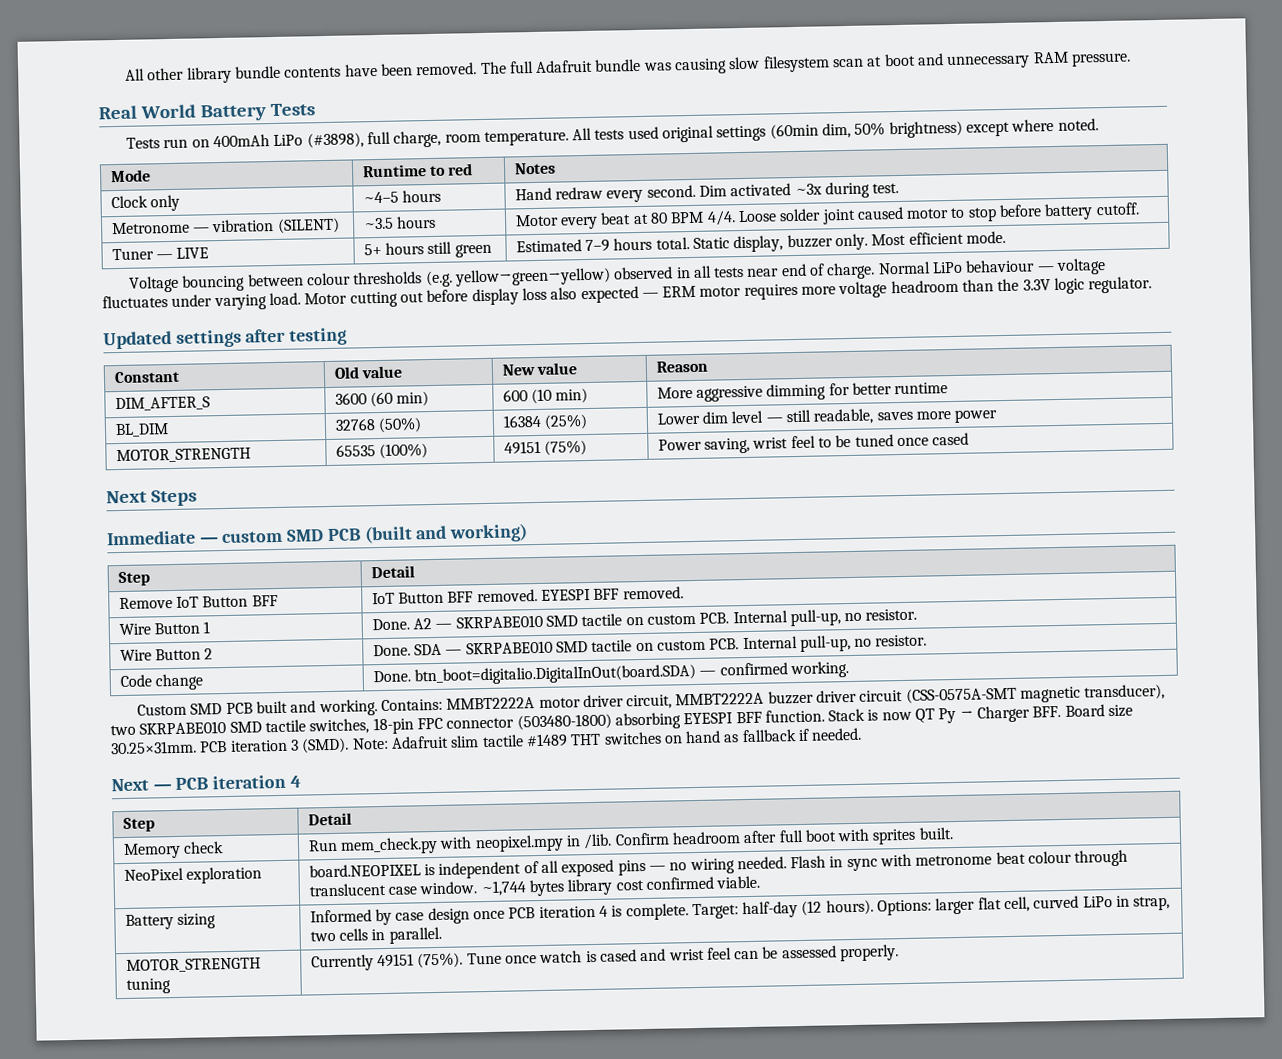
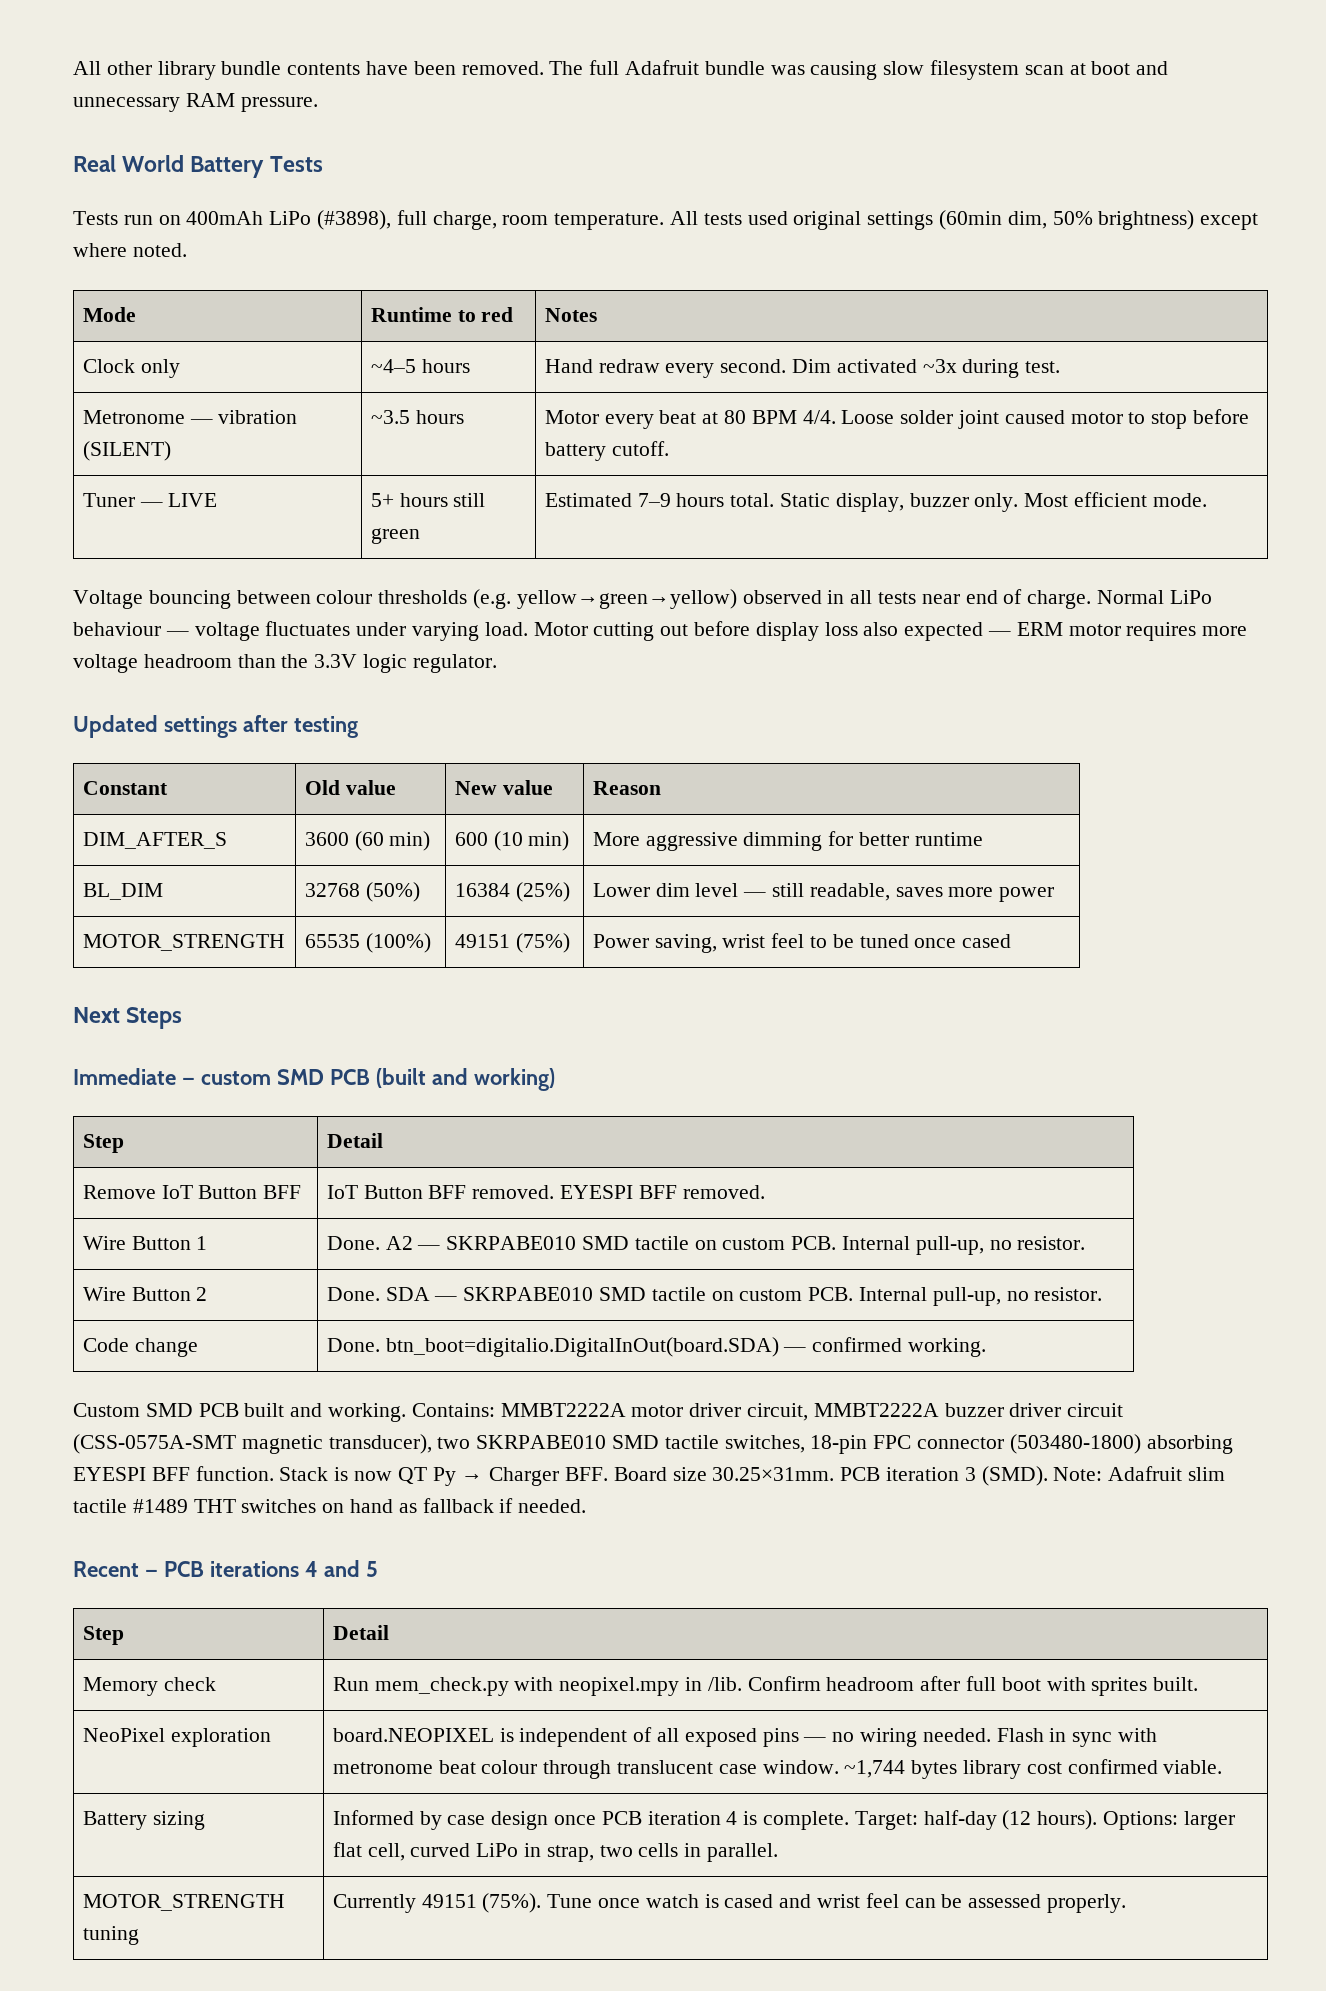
[111,778,149,792] Next -> [73,1561,139,1577] Recent
[212,774,301,790] iteration 4 -> [209,1560,378,1577] iterations 4 and 5

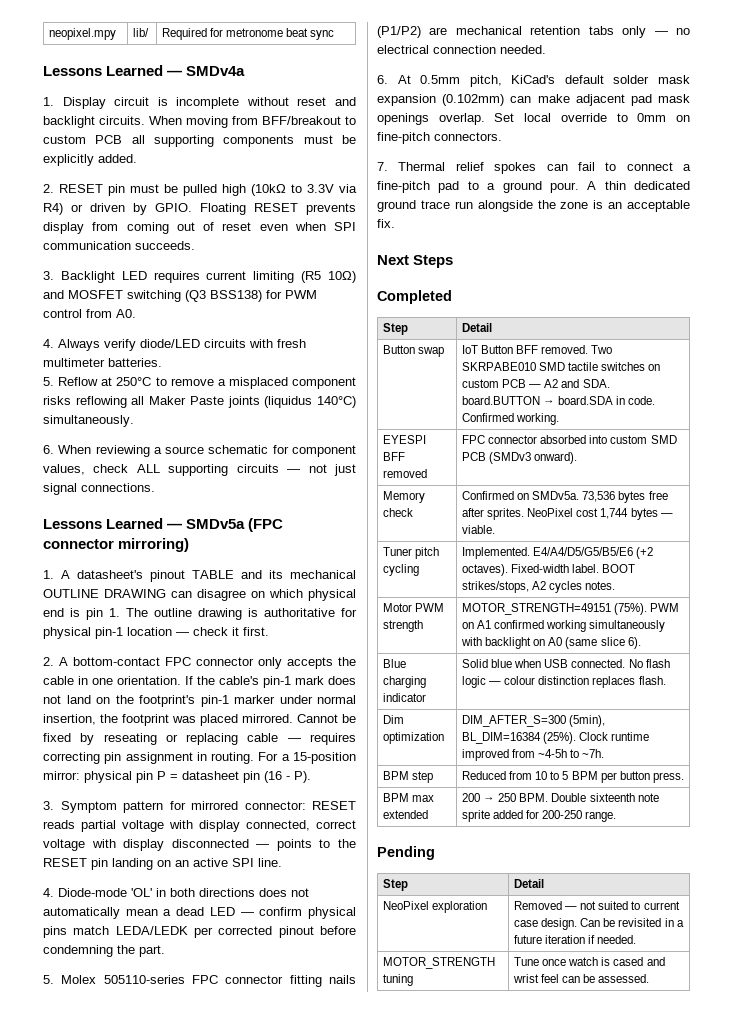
[73,60,1169,80] [73,93,318,112] [73,155,323,178] [73,210,1259,230] [73,243,187,257] [82,307,136,322] [370,307,514,322] [544,308,597,322] [82,359,180,378] [370,359,470,373] [544,359,1061,378] [82,410,298,424] [82,441,171,461] [370,410,464,424] [544,409,1250,429] [544,441,669,461] [82,493,218,507] [370,493,486,507] [370,528,420,544] [544,492,1207,512] [73,589,1212,609] [73,621,1248,641] [73,654,497,673] [73,715,358,738] [82,781,168,795] [304,780,396,795] [454,780,553,795] [592,781,661,795] [82,832,227,849] [304,831,431,851] [454,831,570,851] [592,831,983,851] [82,883,163,900] [304,882,420,902] [454,882,570,902] [592,883,1055,902] [82,934,285,951] [304,933,431,953] [454,933,570,953] [592,933,1012,953] [73,1007,183,1029] [73,1068,555,1091] [82,1134,124,1153] [326,1133,383,1148] [82,1185,302,1199] [326,1185,765,1199] [82,1236,208,1250] [326,1236,1086,1255] [82,1287,208,1301] [326,1287,1103,1306] [82,1338,198,1357] [326,1337,986,1357] [73,1403,1124,1422] [73,1434,1233,1454] [73,1466,1226,1486] [73,1498,587,1513] [73,1560,378,1577] [82,1626,124,1645] [332,1625,389,1640] [82,1677,216,1696] [332,1676,1199,1696] [82,1728,271,1747] [332,1727,1158,1747] [332,1759,1223,1779] [82,1811,205,1830] [332,1810,1235,1830] [332,1842,779,1862] All other library bundle contents have been removed. The full Adafruit bundle was causing slow filesystem scan at boot and unnecessary RAM pressure. // Real World Battery Tests // Tests run on 400mAh LiPo (#3898), full charge, room temperature. All tests used original settings (60min dim, 50% brightness) except where noted. // Mode | Runtime to red | Notes // Clock only | ~4–5 hours | Hand redraw every second. Dim activated ~3x during test. // Metronome — vibration (SILENT) | ~3.5 hours | Motor every beat at 80 BPM 4/4. Loose solder joint caused motor to stop before battery cutoff. // Tuner — LIVE | 5+ hours still green | Estimated 7–9 hours total. Static display, buzzer only. Most efficient mode. // Voltage bouncing between colour thresholds (e.g. yellow→green→yellow) observed in all tests near end of charge. Normal LiPo behaviour — voltage fluctuates under varying load. Motor cutting out before display loss also expected — ERM motor requires more voltage headroom than the 3.3V logic regulator. // Updated settings after testing // Constant | Old value | New value | Reason // DIM_AFTER_S | 3600 (60 min) | 600 (10 min) | More aggressive dimming for better runtime // BL_DIM | 32768 (50%) | 16384 (25%) | Lower dim level — still readable, saves more power // MOTOR_STRENGTH | 65535 (100%) | 49151 (75%) | Power saving, wrist feel to be tuned once cased // Next Steps // Immediate — custom SMD PCB (built and working) // Step | Detail // Remove IoT Button BFF | IoT Button BFF removed. EYESPI BFF removed. // Wire Button 1 | Done. A2 — SKRPABE010 SMD tactile on custom PCB. Internal pull-up, no resistor. // Wire Button 2 | Done. SDA — SKRPABE010 SMD tactile on custom PCB. Internal pull-up, no resistor. // Code change | Done. btn_boot=digitalio.DigitalInOut(board.SDA) — confirmed working. // Custom SMD PCB built and working. Contains: MMBT2222A motor driver circuit, MMBT2222A buzzer driver circuit (CSS-0575A-SMT magnetic transducer), two SKRPABE010 SMD tactile switches, 18-pin FPC connector (503480-1800) absorbing EYESPI BFF function. Stack is now QT Py → Charger BFF. Board size 30.25×31mm. PCB iteration 3 (SMD). Note: Adafruit slim tactile #1489 THT switches on hand as fallback if needed. // Recent — PCB iterations 4 and 5 // Step | Detail // Memory check | Run mem_check.py with neopixel.mpy in /lib. Confirm headroom after full boot with sprites built. // NeoPixel exploration | board.NEOPIXEL is independent of all exposed pins — no wiring needed. Flash in sync with metronome beat colour through translucent case window. ~1,744 bytes library cost confirmed viable. // Battery sizing | Informed by case design once PCB iteration 4 is complete. Target: half-day (12 hours). Options: larger flat cell, curved LiPo in strap, two cells in parallel. -> [49,28,117,40] [133,28,150,37] [162,28,335,40] [43,65,246,76] [43,97,356,109] [43,116,356,128] [43,135,356,147] [43,154,137,166] [43,184,357,196] [43,203,356,215] [43,222,356,234] [43,241,195,250] [43,271,356,283] [43,290,317,302] [43,309,136,318] [43,339,306,351] [43,358,162,367] [43,377,356,389] [43,396,357,408] [43,415,134,427] [43,445,356,457] [43,464,356,476] [43,483,155,495] [43,518,284,532] [43,538,190,552] [43,570,356,582] [43,589,356,601] [43,608,357,620] [43,627,269,639] [43,657,356,669] [43,676,356,688] [43,695,356,707] [43,714,356,726] [43,733,356,745] [43,752,356,764] [43,771,311,783] [43,801,356,813] [43,820,356,832] [43,839,356,851] [43,858,282,870] [43,888,309,897] [43,907,357,919] [43,926,357,938] [43,945,165,957] [43,975,357,987] [377,26,690,38] [377,45,546,54] [377,75,690,87] [377,94,690,106] [377,113,690,125] [377,132,502,144] [377,162,691,174] [377,181,690,193] [377,200,690,212] [377,219,395,228] [377,255,454,268] [377,290,452,304] [383,323,409,335] [462,323,493,332] [383,345,445,357] [462,345,613,354] [462,362,661,371] [462,379,610,388] [462,396,656,405] [462,413,560,425] [383,435,427,444] [383,452,406,461] [383,469,428,478] [462,435,677,444] [462,452,578,464] [383,491,426,503] [383,508,414,517] [462,491,668,503] [462,508,673,520] [462,525,496,534] [383,547,440,559] [383,564,420,576] [462,547,654,559] [462,564,636,576] [462,581,616,593] [383,603,445,612] [383,620,424,632] [462,603,680,615] [462,620,666,632] [461,637,641,649] [383,659,407,668] [383,676,427,688] [383,693,427,702] [462,659,670,668] [462,676,666,688] [383,715,405,724] [383,732,445,744] [462,715,606,727] [462,732,650,744] [462,749,605,761] [383,771,434,783] [462,771,684,783] [383,793,435,802] [383,810,429,819] [462,793,659,802] [462,810,617,822] [377,846,435,860] [383,879,409,891] [514,879,545,888] [383,901,488,913] [514,901,680,910] [514,918,684,930] [514,935,637,944] neopixel.mpy | lib/ | Required for metronome beat sync // Lessons Learned — SMDv4a // 1. Display circuit is incomplete without reset and backlight circuits. When moving from BFF/breakout to custom PCB all supporting components must be explicitly added. // 2. RESET pin must be pulled high (10kΩ to 3.3V via R4) or driven by GPIO. Floating RESET prevents display from coming out of reset even when SPI communication succeeds. // 3. Backlight LED requires current limiting (R5 10Ω) and MOSFET switching (Q3 BSS138) for PWM control from A0. // 4. Always verify diode/LED circuits with fresh multimeter batteries. // 5. Reflow at 250°C to remove a misplaced component risks reflowing all Maker Paste joints (liquidus 140°C) simultaneously. // 6. When reviewing a source schematic for component values, check ALL supporting circuits — not just signal connections. // Lessons Learned — SMDv5a (FPC connector mirroring) // 1. A datasheet's pinout TABLE and its mechanical OUTLINE DRAWING can disagree on which physical end is pin 1. The outline drawing is authoritative for physical pin-1 location — check it first. // 2. A bottom-contact FPC connector only accepts the cable in one orientation. If the cable's pin-1 mark does not land on the footprint's pin-1 marker under normal insertion, the footprint was placed mirrored. Cannot be fixed by reseating or replacing cable — requires correcting pin assignment in routing. For a 15-position mirror: physical pin P = datasheet pin (16 - P). // 3. Symptom pattern for mirrored connector: RESET reads partial voltage with display connected, correct voltage with display disconnected — points to the RESET pin landing on an active SPI line. // 4. Diode-mode 'OL' in both directions does not automatically mean a dead LED — confirm physical pins match LEDA/LEDK per corrected pinout before condemning the part. // 5. Molex 505110-series FPC connector fitting nails (P1/P2) are mechanical retention tabs only — no electrical connection needed. // 6. At 0.5mm pitch, KiCad's default solder mask expansion (0.102mm) can make adjacent pad mask openings overlap. Set local override to 0mm on fine-pitch connectors. // 7. Thermal relief spokes can fail to connect a fine-pitch pad to a ground pour. A thin dedicated ground trace run alongside the zone is an acceptable fix. // Next Steps // Completed // Step | Detail // Button swap | IoT Button BFF removed. Two SKRPABE010 SMD tactile switches on custom PCB — A2 and SDA. board.BUTTON → board.SDA in code. Confirmed working. // EYESPI BFF removed | FPC connector absorbed into custom SMD PCB (SMDv3 onward). // Memory check | Confirmed on SMDv5a. 73,536 bytes free after sprites. NeoPixel cost 1,744 bytes — viable. // Tuner pitch cycling | Implemented. E4/A4/D5/G5/B5/E6 (+2 octaves). Fixed-width label. BOOT strikes/stops, A2 cycles notes. // Motor PWM strength | MOTOR_STRENGTH=49151 (75%). PWM on A1 confirmed working simultaneously with backlight on A0 (same slice 6). // Blue charging indicator | Solid blue when USB connected. No flash logic — colour distinction replaces flash. // Dim optimization | DIM_AFTER_S=300 (5min), BL_DIM=16384 (25%). Clock runtime improved from ~4-5h to ~7h. // BPM step | Reduced from 10 to 5 BPM per button press. // BPM max extended | 200 → 250 BPM. Double sixteenth note sprite added for 200-250 range. // Pending // Step | Detail // NeoPixel exploration | Removed — not suited to current case design. Can be revisited in a future iteration if needed.
[332,1893,542,1913] Currently 49151 (75%). -> (414, 980) none
[968,1894,1127,1913] assessed properly. -> [598,974,650,983] assessed.

